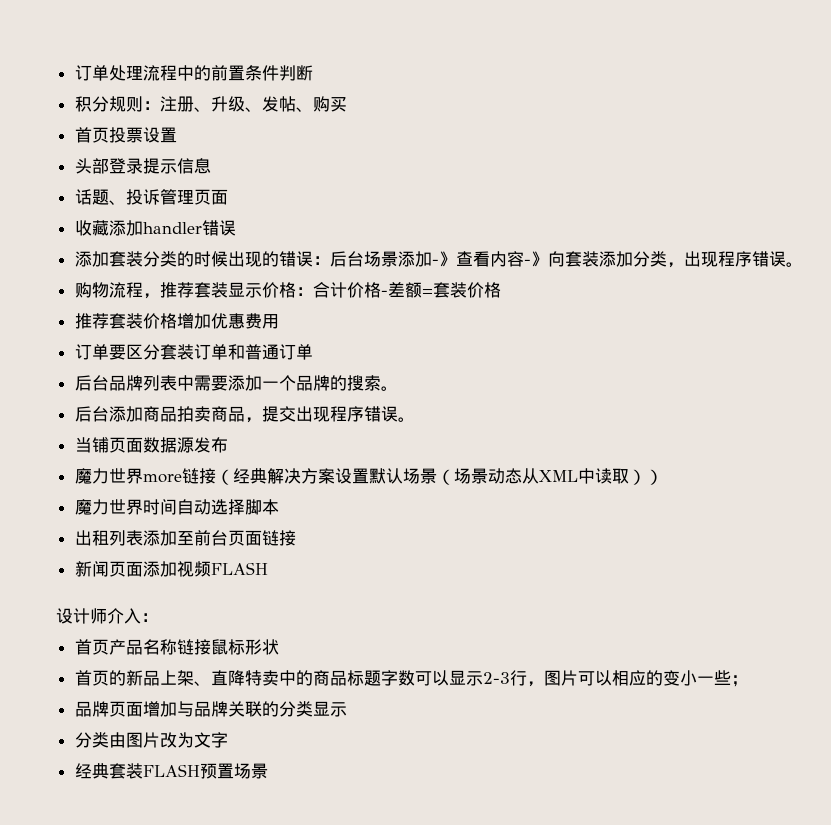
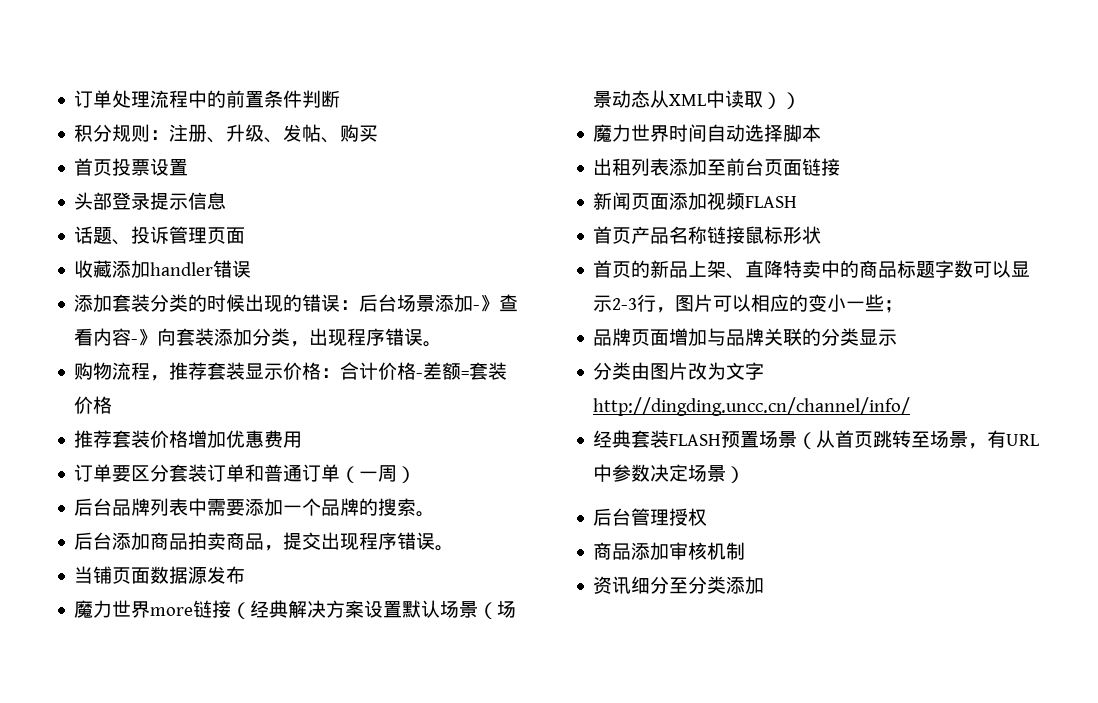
(313, 352) none -> [340,465,417,483] （一周）
[56,608,158,624] // 设计师介入： -> (798, 202) none
(228, 740) none -> [593,397,911,416] http://dingding.uncc.cn/channel/info/
(268, 771) none -> [797,430,1040,449] [593,464,746,483] [593,508,708,526] [593,542,746,560] [593,576,765,594] （从首页跳转至场景，有URL中参数决定场景） // 后台管理授权 // 商品添加审核机制 // 资讯细分至分类添加

